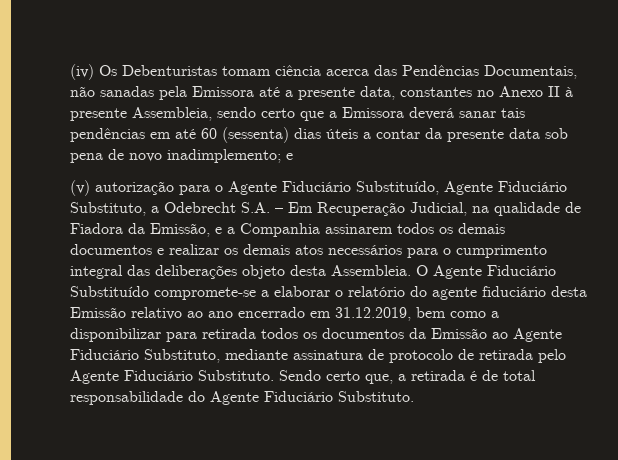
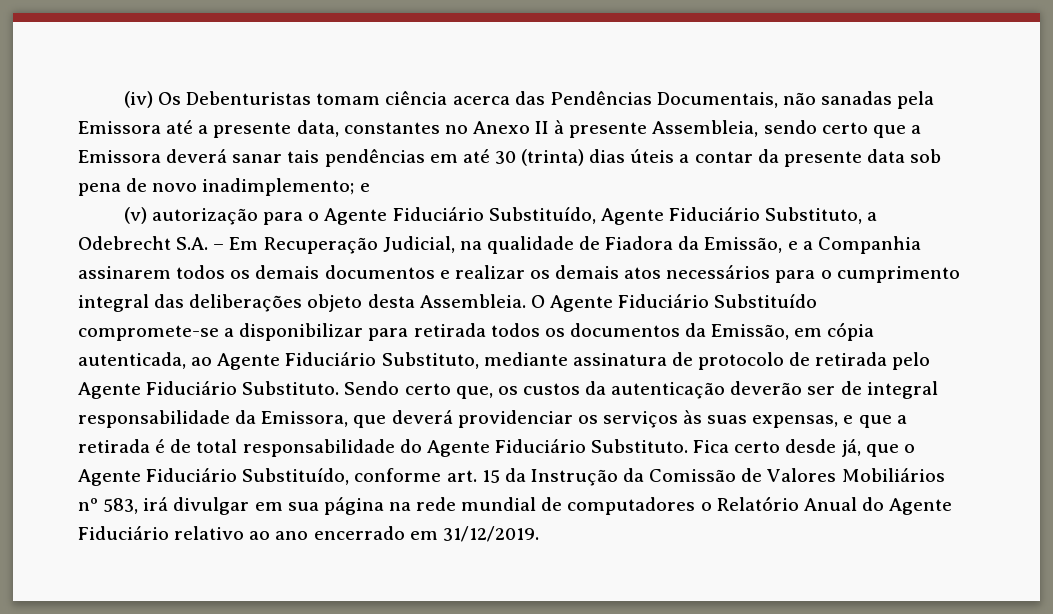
[201,127,289,143] 60 (sessenta) -> [494,149,585,166] 30 (trinta)
[274,286,587,300] [70,307,499,321] elaborar o relatório do agente fiduciário desta Emissão relativo ao ano encerrado em 31.12.2019, bem como a -> (235, 332) none
[431,328,487,339] Emissão -> [711,322,875,341] [78,352,186,369] Emissão, em cópia autenticada,
(393, 379) none -> [497,381,938,399] [78,410,892,428] os custos da autenticação deverão ser de integral responsabilidade da Emissora, que deverá providenciar os serviços às suas expensas, e que
(414, 396) none -> [693,439,915,457] [78,468,945,486] [78,496,953,515] [78,526,539,542] Fica certo desde já, que o Agente Fiduciário Substituído, conforme art. 15 da Instrução da Comissão de Valores Mobiliários nº 583, irá divulgar em sua página na rede mundial de computadores o Relatório Anual do Agente Fiduciário relativo ao ano encerrado em 31/12/2019.

